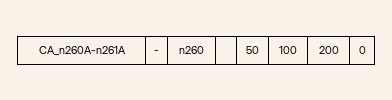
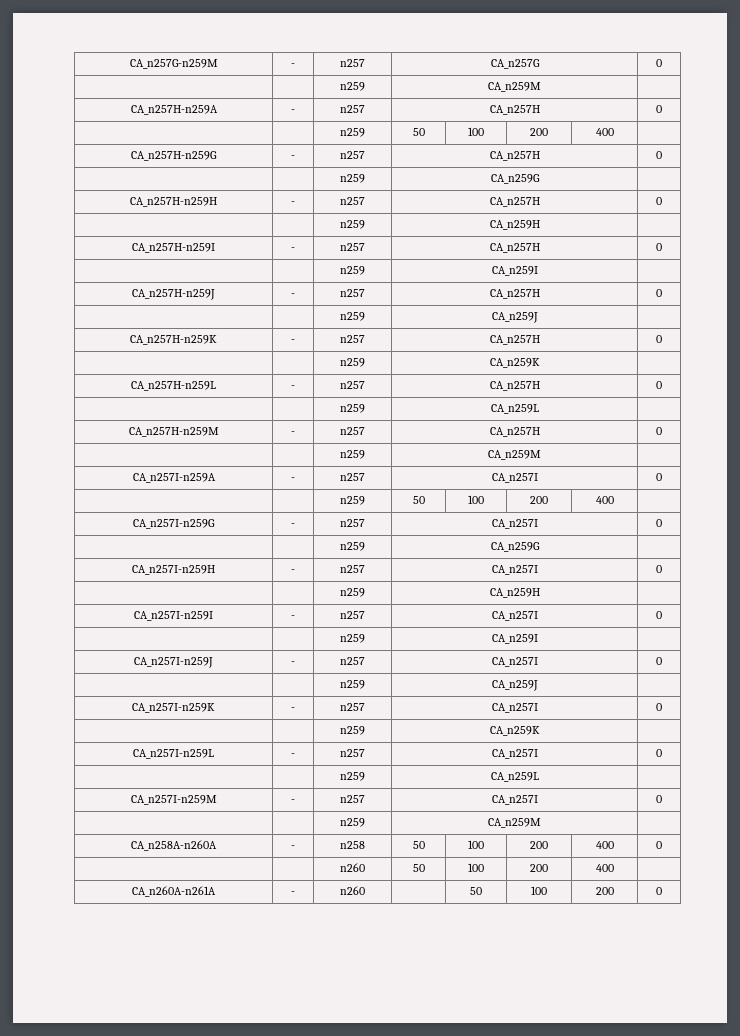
(38, 50) none -> [129,59,218,69] [291,63,295,67] [340,59,365,67] [490,59,540,69] [656,59,662,67] [340,82,365,91] [488,82,541,92] [130,105,218,115] [291,109,295,113] [340,105,365,113] [489,105,540,115] [656,105,662,113] [340,128,365,137] [412,128,425,136] [468,127,484,136] [530,128,548,136] [595,128,614,136] [131,151,217,161] [291,155,295,159] [340,151,365,159] [489,151,540,161] [656,151,662,159] [340,174,365,183] [490,174,540,184] [130,197,217,207] [291,201,295,205] [340,197,365,205] [489,197,540,207] [656,197,662,205] [340,220,365,229] [489,220,540,230] [132,243,215,253] [291,247,295,251] [340,243,365,251] [489,243,540,253] [656,243,662,251] [340,266,365,275] [491,266,538,276] [132,289,215,300] [291,293,295,297] [340,289,365,297] [489,289,540,299] [656,289,662,297] [340,312,365,321] [491,312,538,323] [130,335,217,345] [291,339,295,343] [340,335,365,343] [489,335,540,345] [656,335,662,343] [340,358,365,367] [489,358,540,368] [131,381,216,391] [291,385,295,389] [340,381,365,389] [489,381,540,391] [656,381,662,389] [340,404,365,413] [490,404,539,414] [128,427,219,437] [291,431,295,435] [340,427,365,435] [489,427,540,437] [656,427,662,435] [340,450,365,459] [488,450,541,460] [132,473,216,483] [291,477,295,481] [340,473,365,481] [491,473,538,483] [656,473,662,481] [340,496,365,505] [412,496,425,504] [468,495,484,504] [530,496,548,504] [595,496,614,504] [133,519,215,529] [291,523,295,527] [340,519,365,527] [491,519,538,529] [656,519,662,527] [340,542,365,551] [490,542,540,552] [132,565,215,575] [291,569,295,573] [340,565,365,573] [491,565,538,575] [656,565,662,573] [340,588,365,597] [489,588,540,598] [134,611,213,621] [291,615,295,619] [340,611,365,619] [491,611,538,621] [656,611,662,619] [340,634,365,643] [491,634,538,644] [134,657,213,668] [291,661,295,665] [340,657,365,665] [491,657,538,667] [656,657,662,665] [340,680,365,689] [491,680,538,691] [132,703,215,713] [291,707,295,711] [340,703,365,711] [491,703,538,713] [656,703,662,711] [340,726,365,735] [489,726,540,736] [133,749,214,759] [291,753,295,757] [340,749,365,757] [491,749,538,759] [656,749,662,757] [340,772,365,781] [490,772,539,782] [130,795,217,805] [291,799,295,803] [340,795,365,803] [491,795,538,805] [656,795,662,803] [340,818,365,827] [488,818,541,828] [131,840,217,851] [291,845,295,849] [340,841,365,849] [412,841,425,849] [468,840,484,849] [530,841,548,849] [595,841,614,849] [656,841,662,849] [340,863,365,872] [412,864,425,872] [468,863,484,872] [530,864,548,872] [595,864,614,872] CA_n257G-n259M | - | n257 | CA_n257G | 0 // | | n259 | CA_n259M | // CA_n257H-n259A | - | n257 | CA_n257H | 0 // | | n259 | 50 | 100 | 200 | 400 | // CA_n257H-n259G | - | n257 | CA_n257H | 0 // | | n259 | CA_n259G | // CA_n257H-n259H | - | n257 | CA_n257H | 0 // | | n259 | CA_n259H | // CA_n257H-n259I | - | n257 | CA_n257H | 0 // | | n259 | CA_n259I | // CA_n257H-n259J | - | n257 | CA_n257H | 0 // | | n259 | CA_n259J | // CA_n257H-n259K | - | n257 | CA_n257H | 0 // | | n259 | CA_n259K | // CA_n257H-n259L | - | n257 | CA_n257H | 0 // | | n259 | CA_n259L | // CA_n257H-n259M | - | n257 | CA_n257H | 0 // | | n259 | CA_n259M | // CA_n257I-n259A | - | n257 | CA_n257I | 0 // | | n259 | 50 | 100 | 200 | 400 | // CA_n257I-n259G | - | n257 | CA_n257I | 0 // | | n259 | CA_n259G | // CA_n257I-n259H | - | n257 | CA_n257I | 0 // | | n259 | CA_n259H | // CA_n257I-n259I | - | n257 | CA_n257I | 0 // | | n259 | CA_n259I | // CA_n257I-n259J | - | n257 | CA_n257I | 0 // | | n259 | CA_n259J | // CA_n257I-n259K | - | n257 | CA_n257I | 0 // | | n259 | CA_n259K | // CA_n257I-n259L | - | n257 | CA_n257I | 0 // | | n259 | CA_n259L | // CA_n257I-n259M | - | n257 | CA_n257I | 0 // | | n259 | CA_n259M | // CA_n258A-n260A | - | n258 | 50 | 100 | 200 | 400 | 0 // | | n260 | 50 | 100 | 200 | 400 | //

